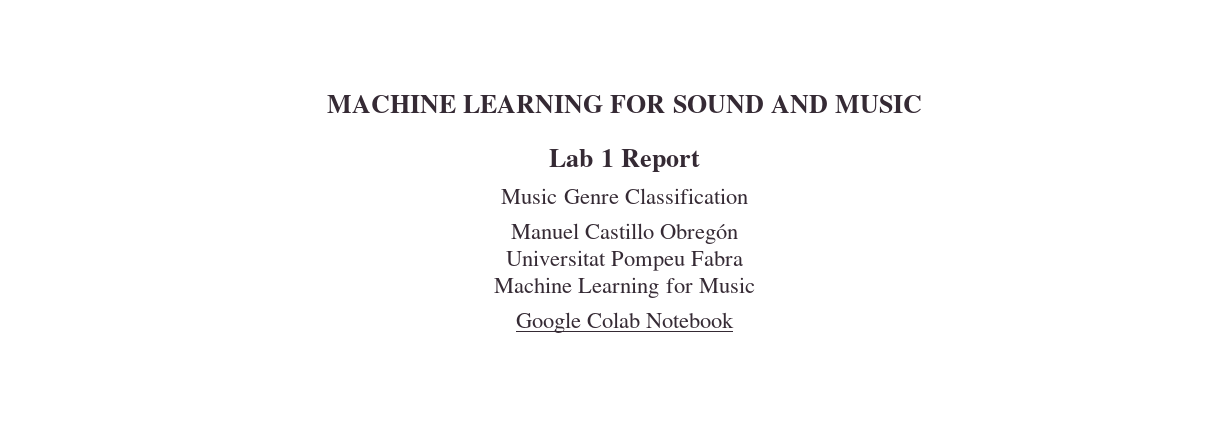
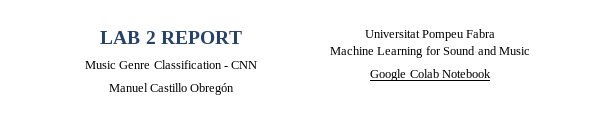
[327,95,922,113] [549,149,700,172] MACHINE LEARNING FOR SOUND AND MUSIC // Lab 1 Report -> [100,31,242,44] LAB 2 REPORT
(748, 196) none -> [223,61,258,69] - CNN
(693, 285) none -> [443,46,497,55] Sound and

